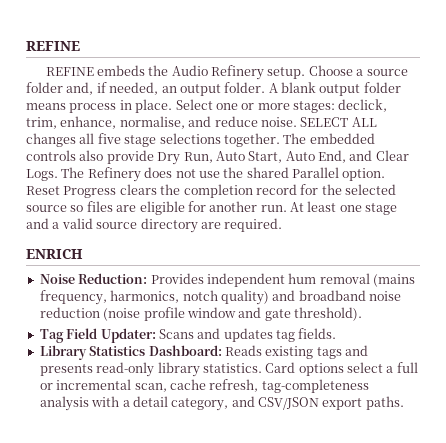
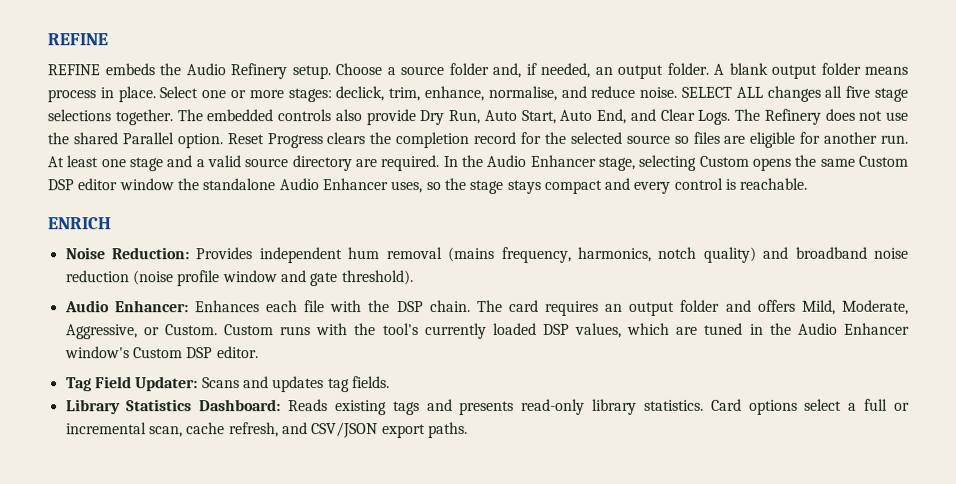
(283, 225) none -> [442,154,909,171] [47,177,808,195] In the Audio Enhancer stage, selecting Custom opens the same Custom DSP editor window the standalone Audio Enhancer uses, so the stage stays compact and every control is reachable.
(362, 314) none -> [64,299,909,316] [65,322,910,340] [64,346,259,359] // Audio Enhancer: Enhances each file with the DSP chain. The card requires an output folder and offers Mild, Moderate, Aggressive, or Custom. Custom runs with the tool's currently loaded DSP values, which are tuned in the Audio Enhancer window's Custom DSP editor.
[261,379,369,393] [39,396,229,411] tag-completeness analysis with a detail category, -> (279, 430) none

